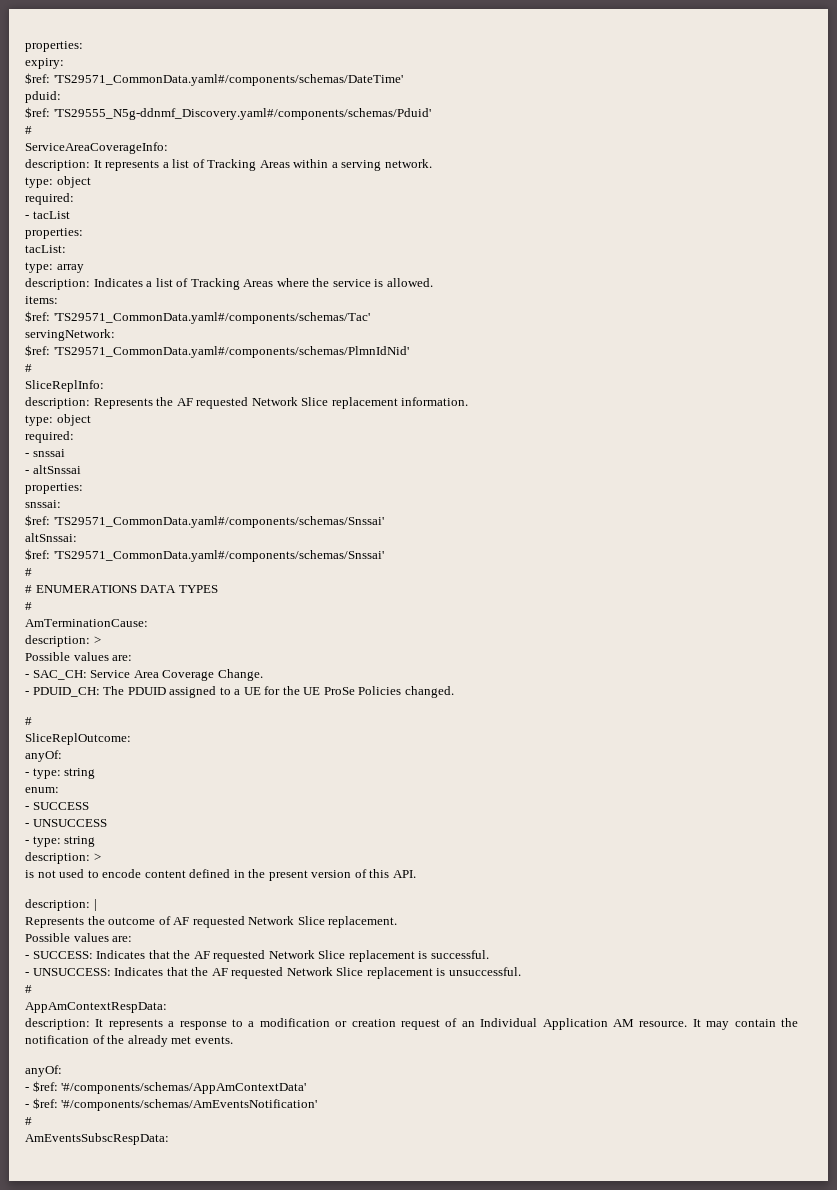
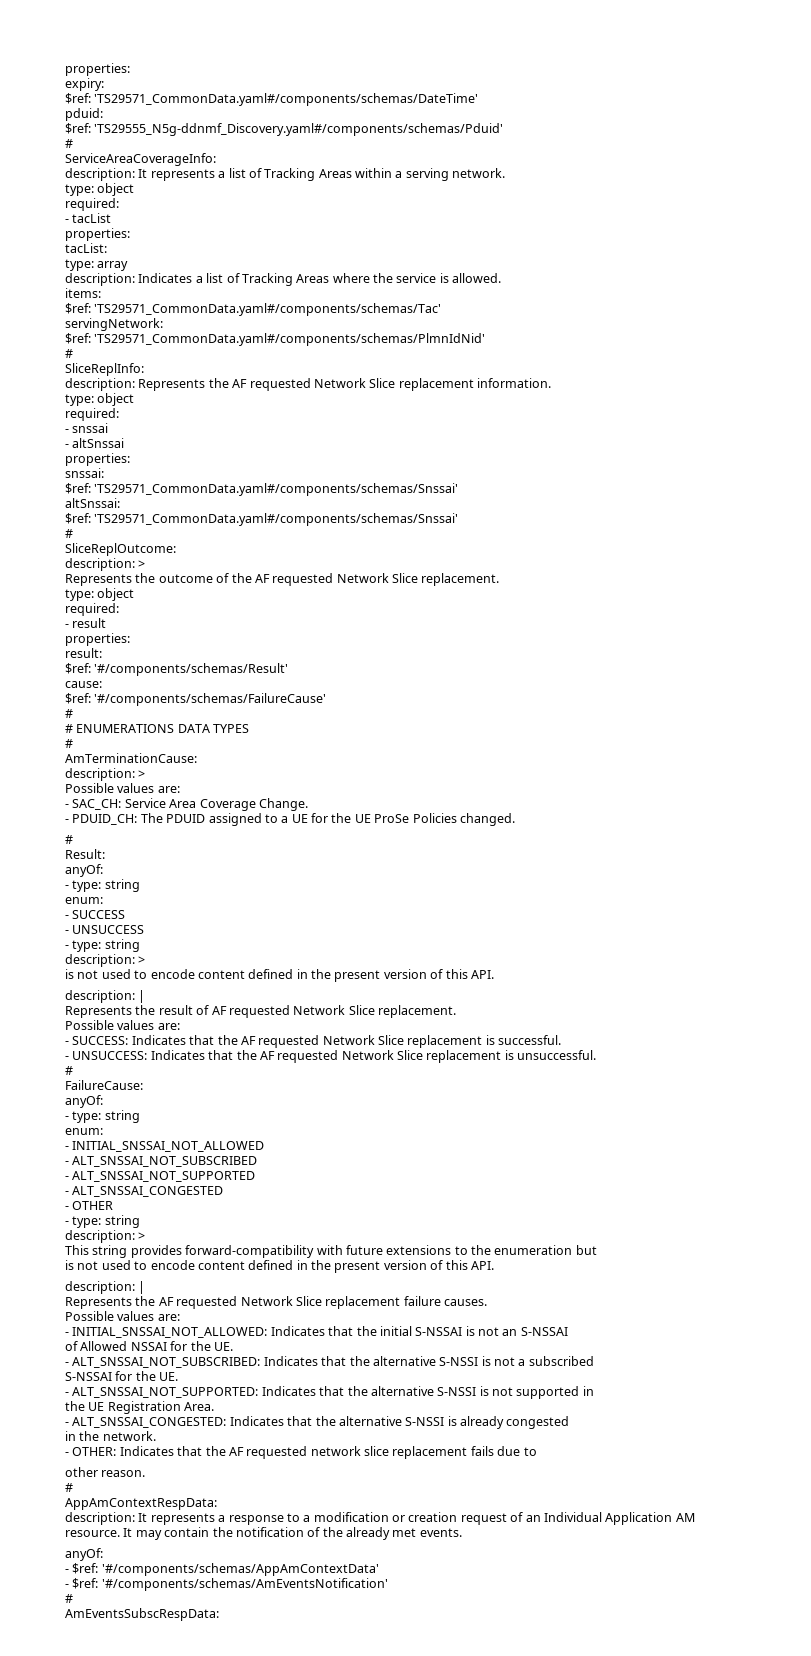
(32, 572) none -> [65,543,176,556] [65,558,146,571] [65,573,500,586] [65,588,135,601] [65,603,119,616] [65,618,107,628] [65,633,130,646] [65,648,102,658] [65,663,289,676] [65,681,102,688] [65,693,327,706] [65,709,73,718] // SliceReplOutcome: // description: > // Represents the outcome of the AF requested Network Slice replacement. // type: object // required: // - result // properties: // result: // $ref: '#/components/schemas/Result' // cause: // $ref: '#/components/schemas/FailureCause' // #
[25,733,131,745] SliceReplOutcome: -> [65,849,105,859] Result:
[108,917,156,925] outcome -> [158,1005,193,1015] result
(32, 989) none -> [65,1080,143,1090] [65,1095,103,1108] [65,1110,140,1123] [65,1128,103,1135] [65,1141,265,1152] [65,1156,258,1167] [65,1171,256,1182] [65,1186,224,1197] [65,1201,114,1210] [65,1215,140,1228] [65,1230,146,1243] [65,1245,597,1258] [65,1260,494,1273] [65,1281,146,1294] [65,1296,487,1309] [65,1311,180,1321] [65,1326,568,1338] [65,1341,233,1351] [65,1356,594,1368] [65,1371,179,1381] [65,1386,594,1399] [65,1401,215,1414] [65,1416,570,1429] [65,1431,156,1441] [65,1446,537,1459] [65,1467,146,1477] [65,1483,73,1492] // FailureCause: // anyOf: // - type: string // enum: // - INITIAL_SNSSAI_NOT_ALLOWED // - ALT_SNSSAI_NOT_SUBSCRIBED // - ALT_SNSSAI_NOT_SUPPORTED // - ALT_SNSSAI_CONGESTED // - OTHER // - type: string // description: > // This string provides forward-compatibility with future extensions to the enumeration but // is not used to encode content defined in the present version of this API. // description: | // Represents the AF requested Network Slice replacement failure causes. // Possible values are: // - INITIAL_SNSSAI_NOT_ALLOWED: Indicates that the initial S-NSSAI is not an S-NSSAI // of Allowed NSSAI for the UE. // - ALT_SNSSAI_NOT_SUBSCRIBED: Indicates that the alternative S-NSSI is not a subscribed // S-NSSAI for the UE. // - ALT_SNSSAI_NOT_SUPPORTED: Indicates that the alternative S-NSSI is not supported in // the UE Registration Area. // - ALT_SNSSAI_CONGESTED: Indicates that the alternative S-NSSI is already congested // in the network. // - OTHER: Indicates that the AF requested network slice replacement fails due to // other reason. // #

